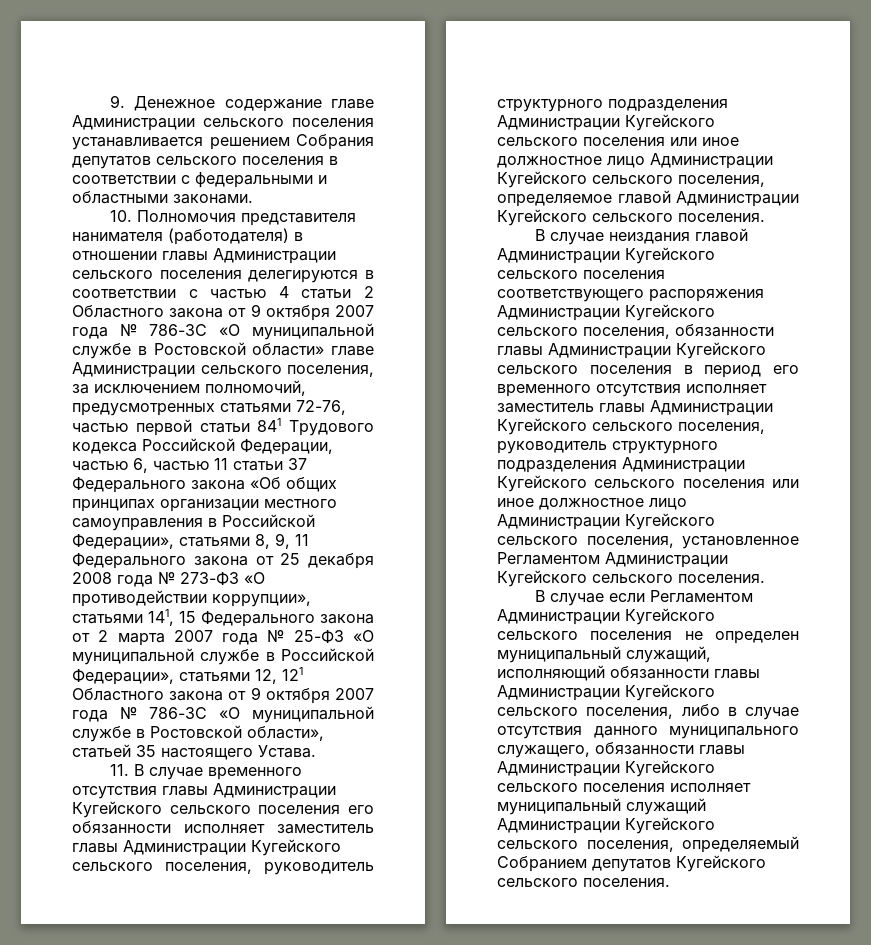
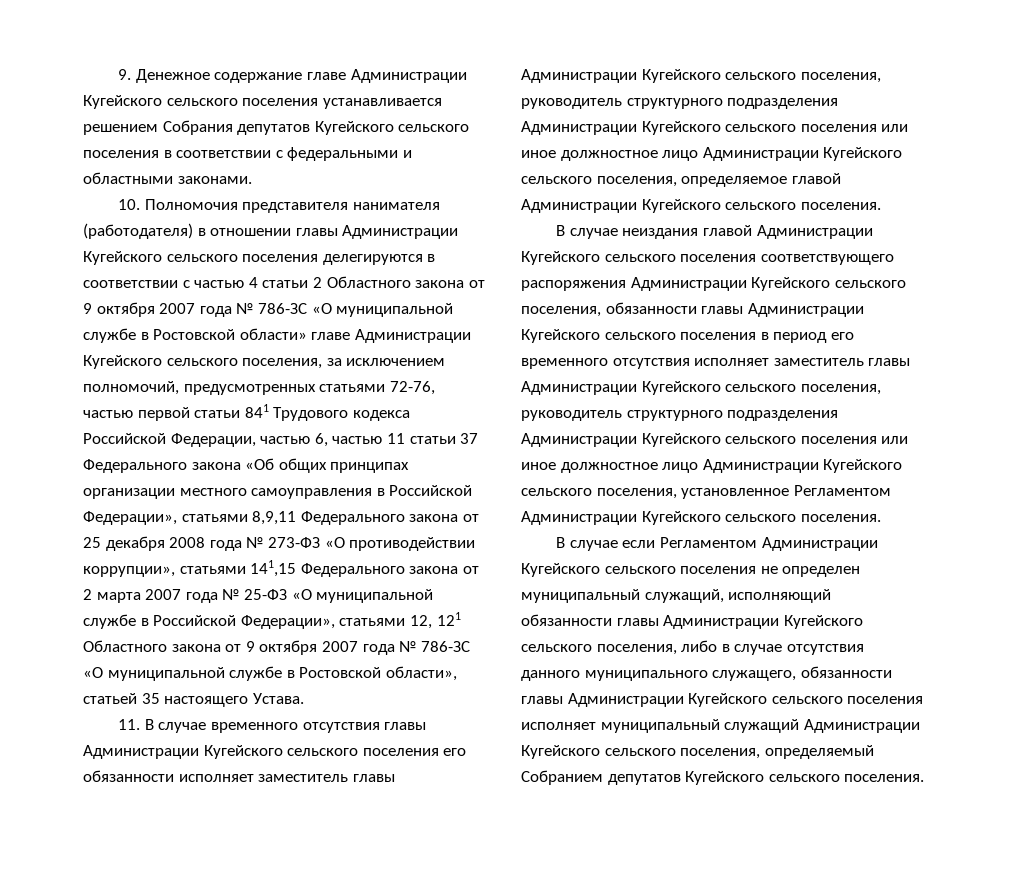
(195, 123) none -> [83,95,162,109] Кугейского
(151, 162) none -> [314,121,394,135] Кугейского
(336, 256) none -> [83,251,162,265] Кугейского
(195, 370) none -> [83,355,162,369] Кугейского
[255,533,309,549] 8, 9, 11 -> [252,511,297,525] 8,9,11
[148,609,196,626] 141, 15 -> [250,560,297,577] 141,15

